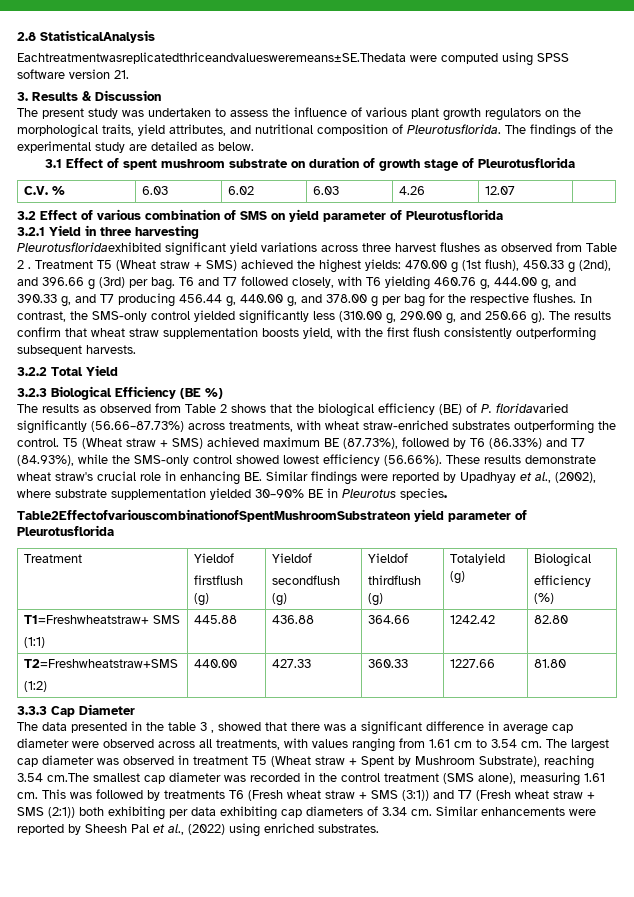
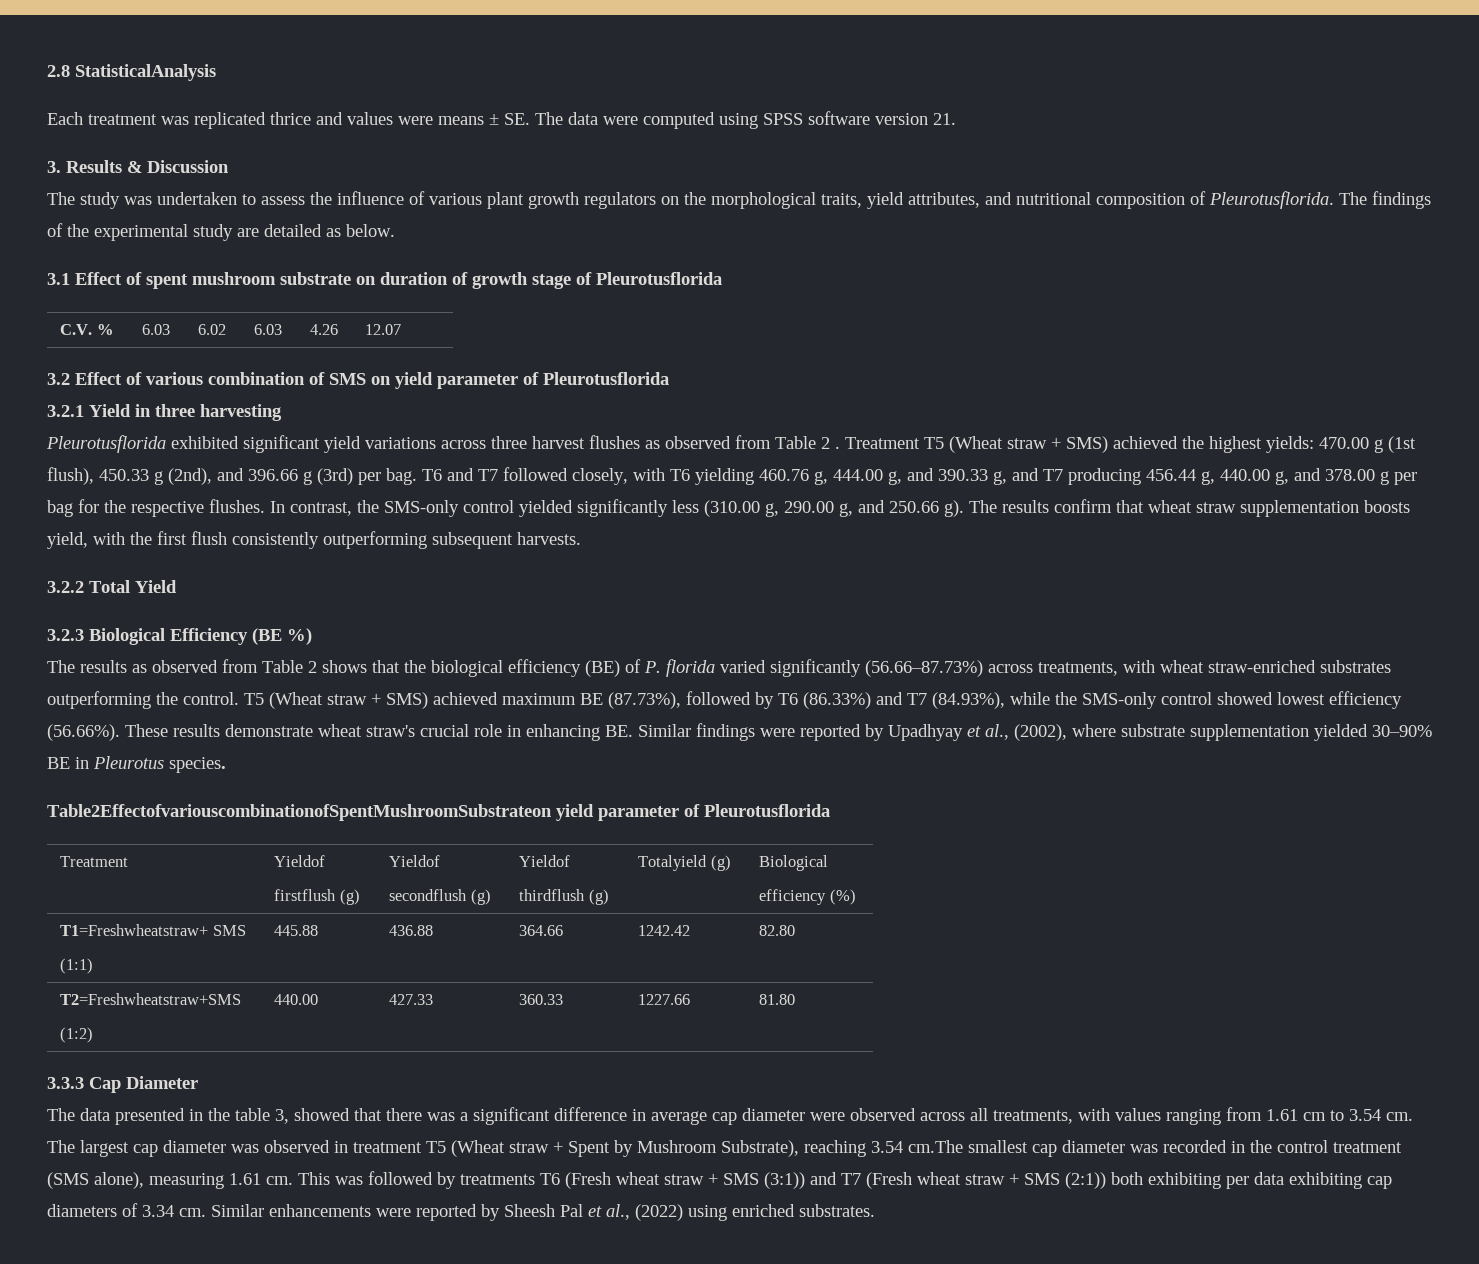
[17,52,406,64] Eachtreatmentwasreplicatedthriceandvaluesweremeans±SE.Thedata -> [47,112,598,129] Each treatment was replicated thrice and values were means ± SE. The data
[42,108,84,119] present -> (75, 198) none
[17,242,161,252] Pleurotusfloridaexhibited -> [46,435,239,453] Pleurotusflorida exhibited
[496,403,568,413] floridavaried -> [666,659,766,677] florida varied
[200,722,214,733] 3 , -> [275,1109,289,1124] 3,

